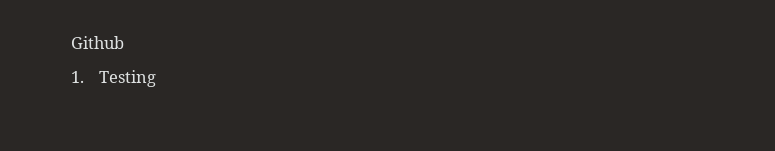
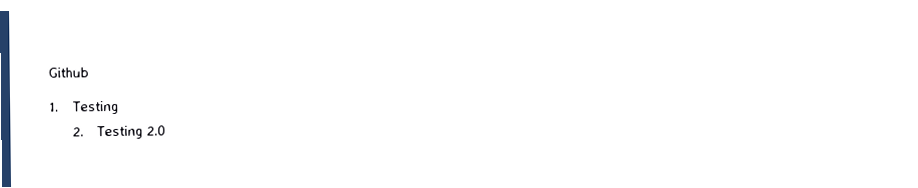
(157, 78) none -> [72,125,166,140] // 2. Testing 2.0

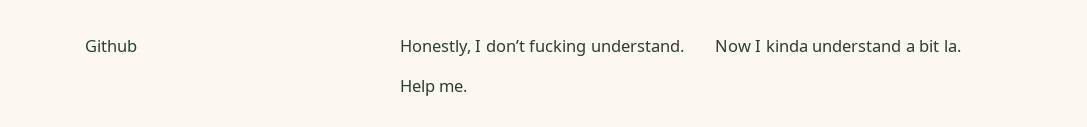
[49,100,120,115] [72,125,166,140] 1. Testing // 2. Testing 2.0 -> [400,40,684,56] [400,80,468,96] [715,40,961,52] Honestly, I don’t fucking understand. // Help me. // Now I kinda understand a bit la.

